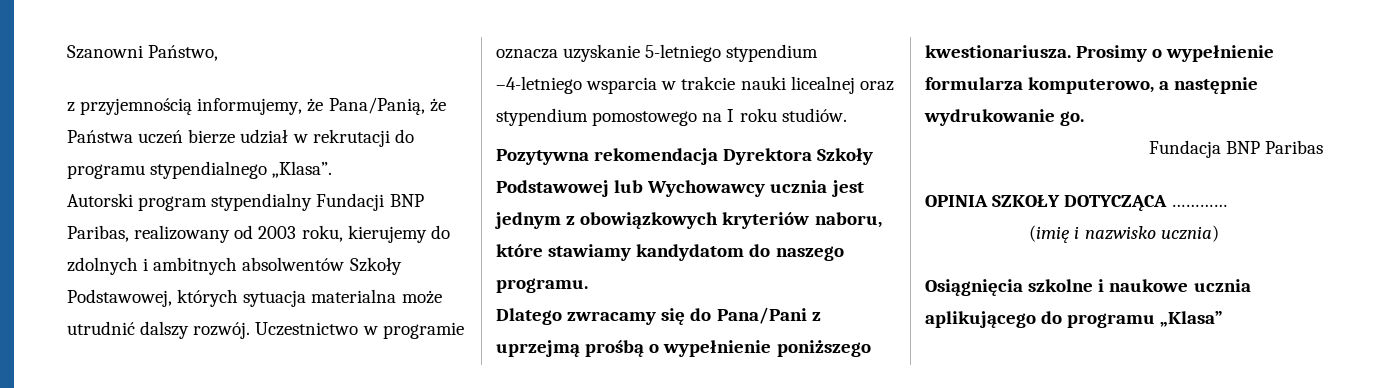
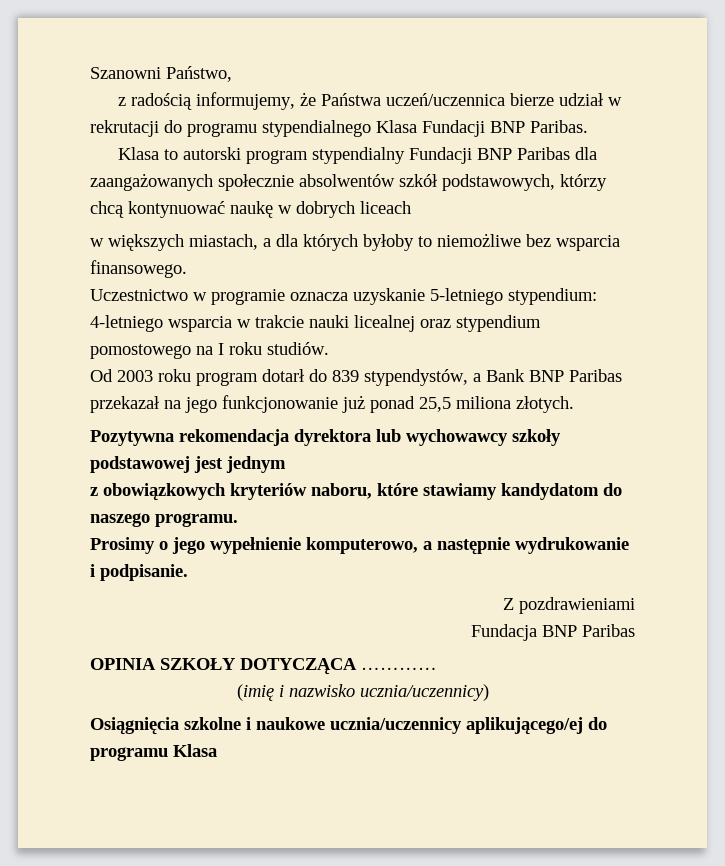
[80,98,193,115] przyjemnością -> [131,93,193,110] radością
[328,97,446,115] [67,130,184,144] Pana/Panią, że Państwa uczeń -> [321,93,506,106] Państwa uczeń/uczennica
[272,161,333,178] [67,193,424,211] [67,225,450,243] [67,257,402,275] [67,289,442,307] [67,321,251,339] „Klasa”. // Autorski program stypendialny Fundacji BNP Paribas, realizowany od 2003 roku, kierujemy do zdolnych i ambitnych absolwentów Szkoły Podstawowej, których sytuacja materialna może utrudnić dalszy rozwój. -> [376,120,588,137] [118,147,598,164] [90,173,607,191] [90,201,411,218] [90,233,620,251] [90,260,187,278] Klasa Fundacji BNP Paribas. // Klasa to autorski program stypendialny Fundacji BNP Paribas dla zaangażowanych społecznie absolwentów szkół podstawowych, którzy chcą kontynuować naukę w dobrych liceach // w większych miastach, a dla których byłoby to niemożliwe bez wsparcia finansowego. //
[726,44,819,62] [496,76,582,94] stypendium –4-letniego -> [508,288,597,305] [90,315,163,332] stypendium: 4-letniego
[496,148,874,165] [496,180,828,197] Pozytywna rekomendacja Dyrektora Szkoły Podstawowej lub Wychowawcy ucznia -> [90,369,622,386] [90,395,574,413] [90,429,561,446] [90,456,190,473] Od 2003 roku program dotarł do 839 stypendystów, a Bank BNP Paribas przekazał na jego funkcjonowanie już ponad 25,5 miliona złotych. // Pozytywna rekomendacja dyrektora lub wychowawcy szkoły podstawowej
(561, 220) none -> (286, 464) //
[496,307,821,325] [496,340,871,357] [925,45,1275,62] [925,77,1259,94] [924,109,1085,126] Dlatego zwracamy się do Pana/Pani z uprzejmą prośbą o wypełnienie poniższego kwestionariusza. Prosimy o wypełnienie formularza komputerowo, a następnie wydrukowanie go. -> [90,537,629,555] [90,564,188,581] [503,597,635,614] Prosimy o jego wypełnienie komputerowo, a następnie wydrukowanie i podpisanie. // Z pozdrawieniami
[1160,225,1219,242] ucznia) -> [359,684,489,701] ucznia/uczennicy)
[1193,279,1251,292] [925,311,1224,328] ucznia aplikującego do programu „Klasa” -> [330,717,607,735] [90,744,217,761] ucznia/uczennicy aplikującego/ej do programu Klasa

